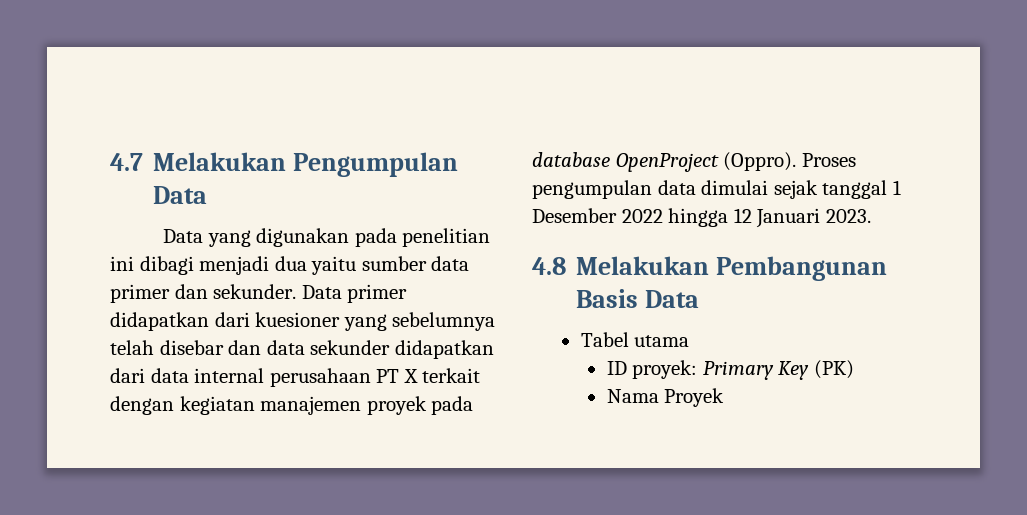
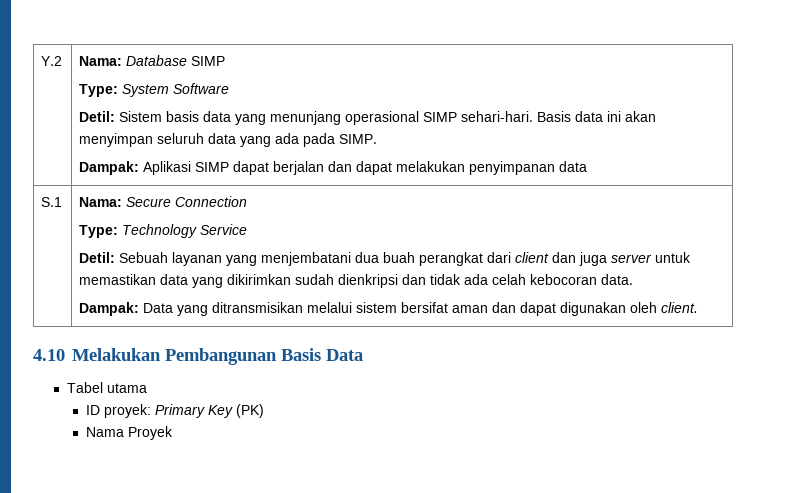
[110,152,459,177] [153,186,208,204] [163,228,491,247] [110,256,470,275] [110,284,408,303] [110,312,496,331] [110,340,494,359] [110,368,481,387] [110,396,474,415] [532,152,856,172] [532,180,901,199] [532,208,871,228] [532,257,566,275] 4.7 Melakukan Pengumpulan Data // Data yang digunakan pada penelitian ini dibagi menjadi dua yaitu sumber data primer dan sekunder. Data primer didapatkan dari kuesioner yang sebelumnya telah disebar dan data sekunder didapatkan dari data internal perusahaan PT X terkait dengan kegiatan manajemen proyek pada database OpenProject (Oppro). Proses pengumpulan data dimulai sejak tanggal 1 Desember 2022 hingga 12 Januari 2023. // 4.8 -> [41,56,63,66] [79,55,226,66] [79,83,230,97] [79,111,657,125] [79,133,378,147] [79,161,588,175] [41,197,63,207] [79,196,248,207] [79,224,248,238] [79,252,692,266] [79,274,634,288] [79,302,699,316] [33,349,65,361] Y.2 | Nama: Database SIMP // Type: System Software // Detil: Sistem basis data yang menunjang operasional SIMP sehari-hari. Basis data ini akan menyimpan seluruh data yang ada pada SIMP. // Dampak: Aplikasi SIMP dapat berjalan dan dapat melakukan penyimpanan data // S.1 | Nama: Secure Connection // Type: Technology Service // Detil: Sebuah layanan yang menjembatani dua buah perangkat dari client dan juga server untuk memastikan data yang dikirimkan sudah dienkripsi dan tidak ada celah kebocoran data. // Dampak: Data yang ditransmisikan melalui sistem bersifat aman dan dapat digunakan oleh client. // 4.10

